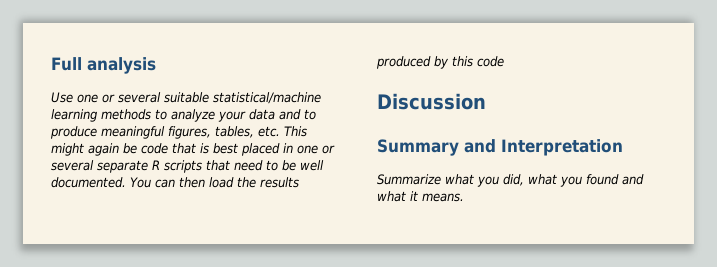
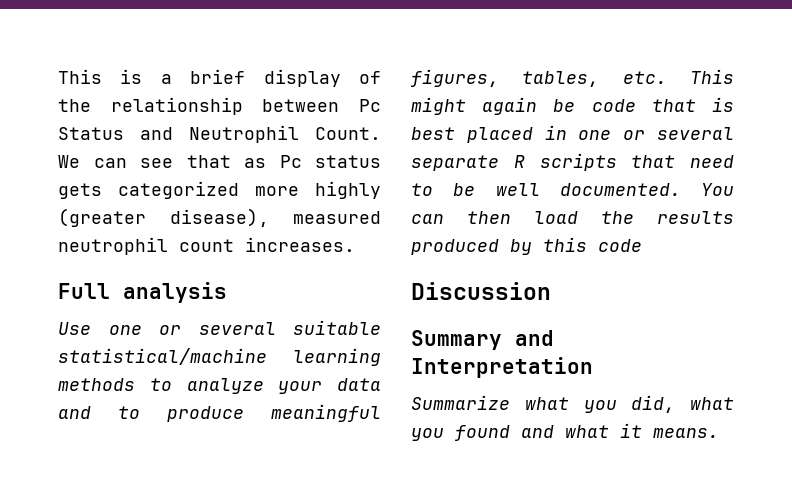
(51, 64) none -> [58,69,381,87] [58,97,381,115] [58,125,381,143] [58,155,381,168] [58,181,381,199] [58,208,381,227] [58,237,355,255] This is a brief display of the relationship between Pc Status and Neutrophil Count. We can see that as Pc status gets categorized more highly (greater disease), measured neutrophil count increases. //

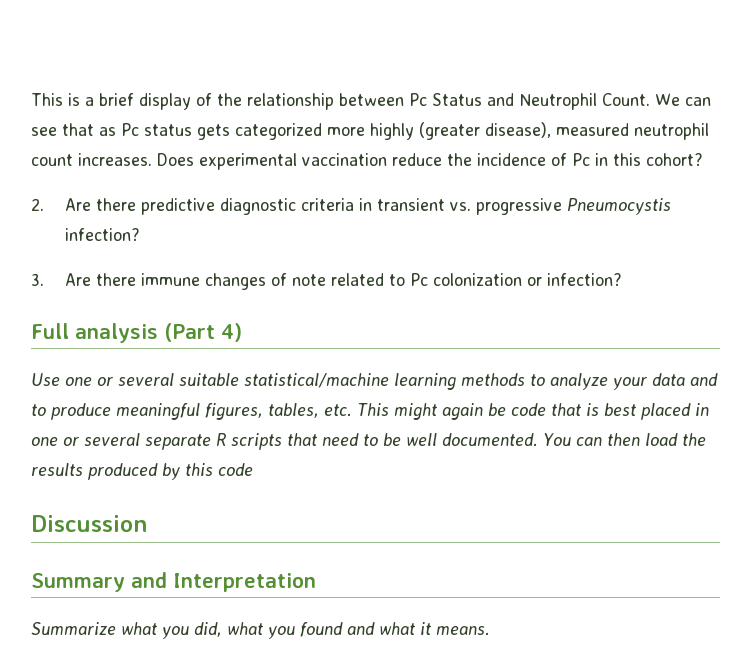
(355, 244) none -> [157,153,703,170] [31,198,672,215] [65,228,141,241] [31,273,623,290] Does experimental vaccination reduce the incidence of Pc in this cohort? // 2. Are there predictive diagnostic criteria in transient vs. progressive Pneumocystis infection? // 3. Are there immune changes of note related to Pc colonization or infection?
(227, 292) none -> [164,323,242,342] (Part 4)

